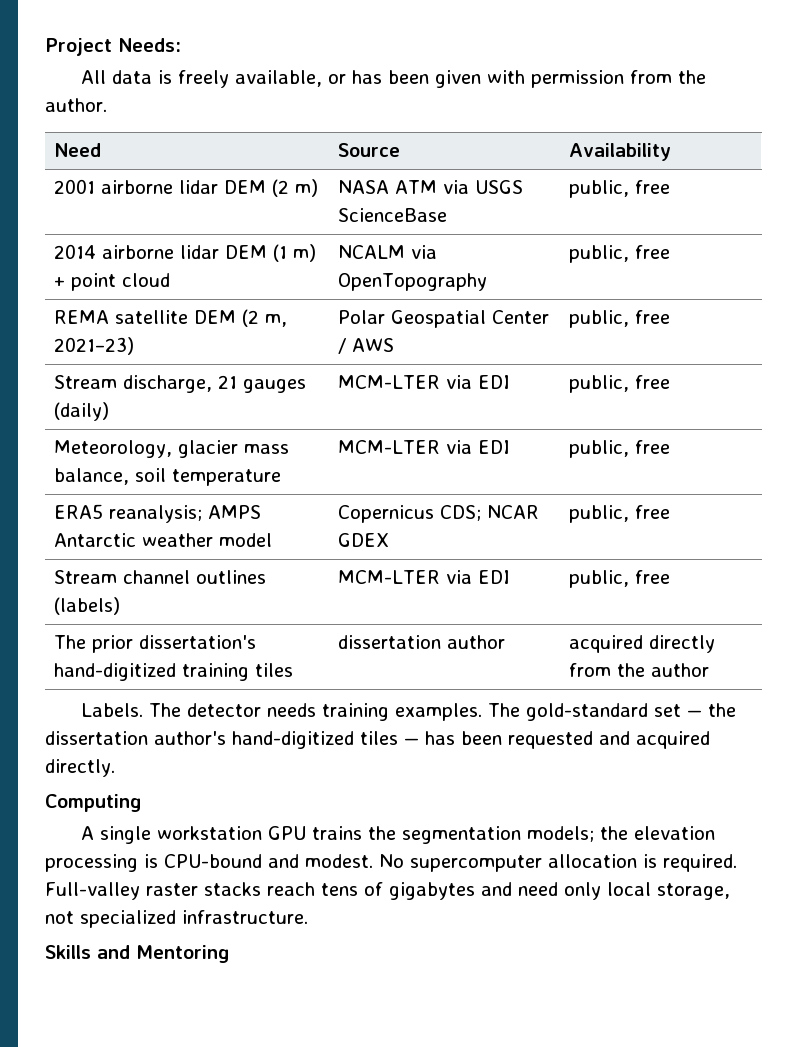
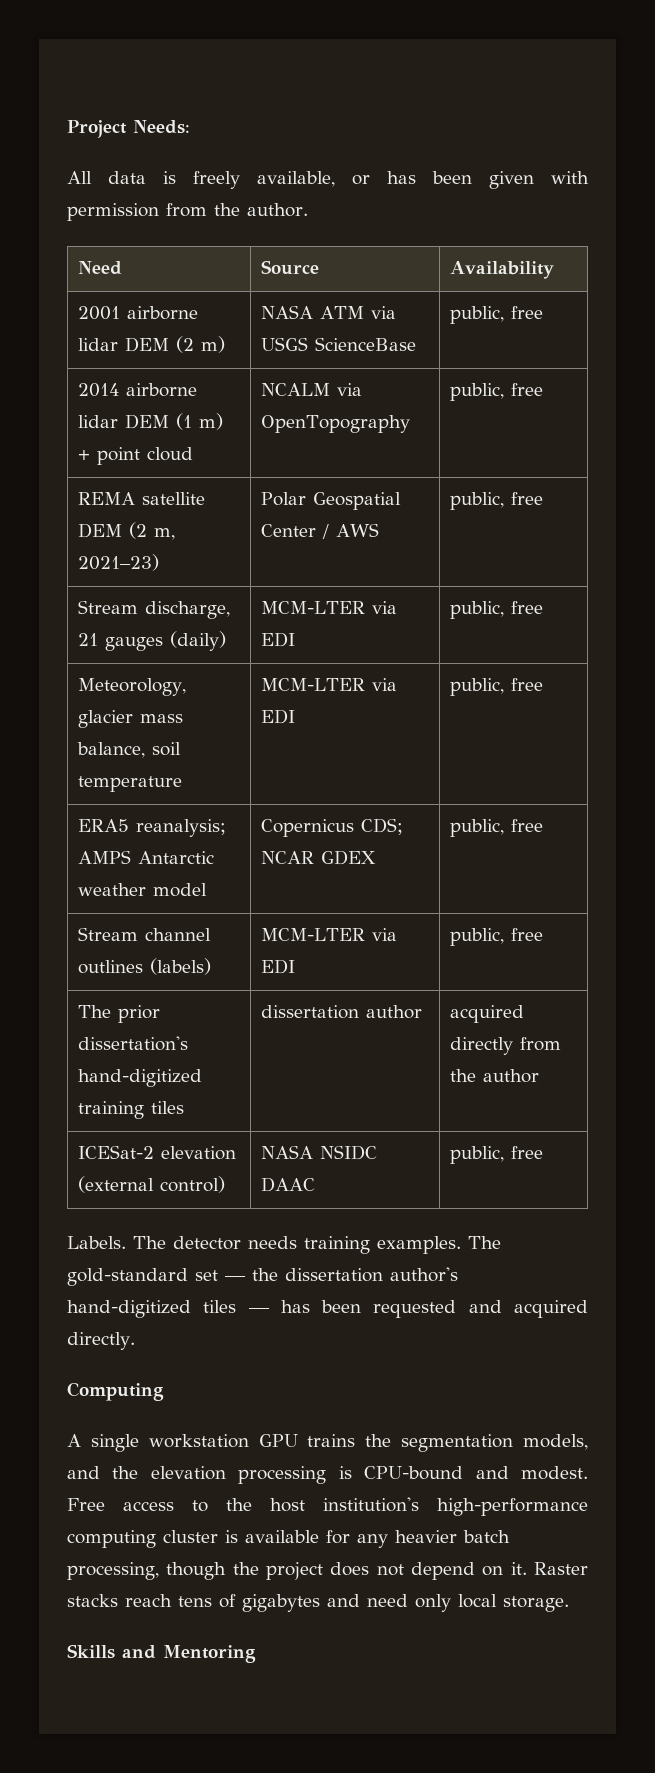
(709, 670) none -> [78,1145,237,1160] [78,1176,226,1193] [261,1145,378,1160] [261,1177,316,1192] [450,1146,544,1164] // ICESat-2 elevation (external control) | NASA NSIDC DAAC | public, free
[526,826,594,842] models; -> [523,1434,588,1450] [67,1466,100,1479] models, and
[379,854,737,872] [45,882,198,900] No supercomputer allocation is required. Full-valley raster -> [67,1497,588,1516] [67,1530,510,1548] [67,1562,588,1580] Free access to the host institution's high-performance computing cluster is available for any heavier batch processing, though the project does not depend on it. Raster
[657,883,730,900] [45,910,308,928] storage, not specialized infrastructure. -> [503,1596,569,1612] storage.

